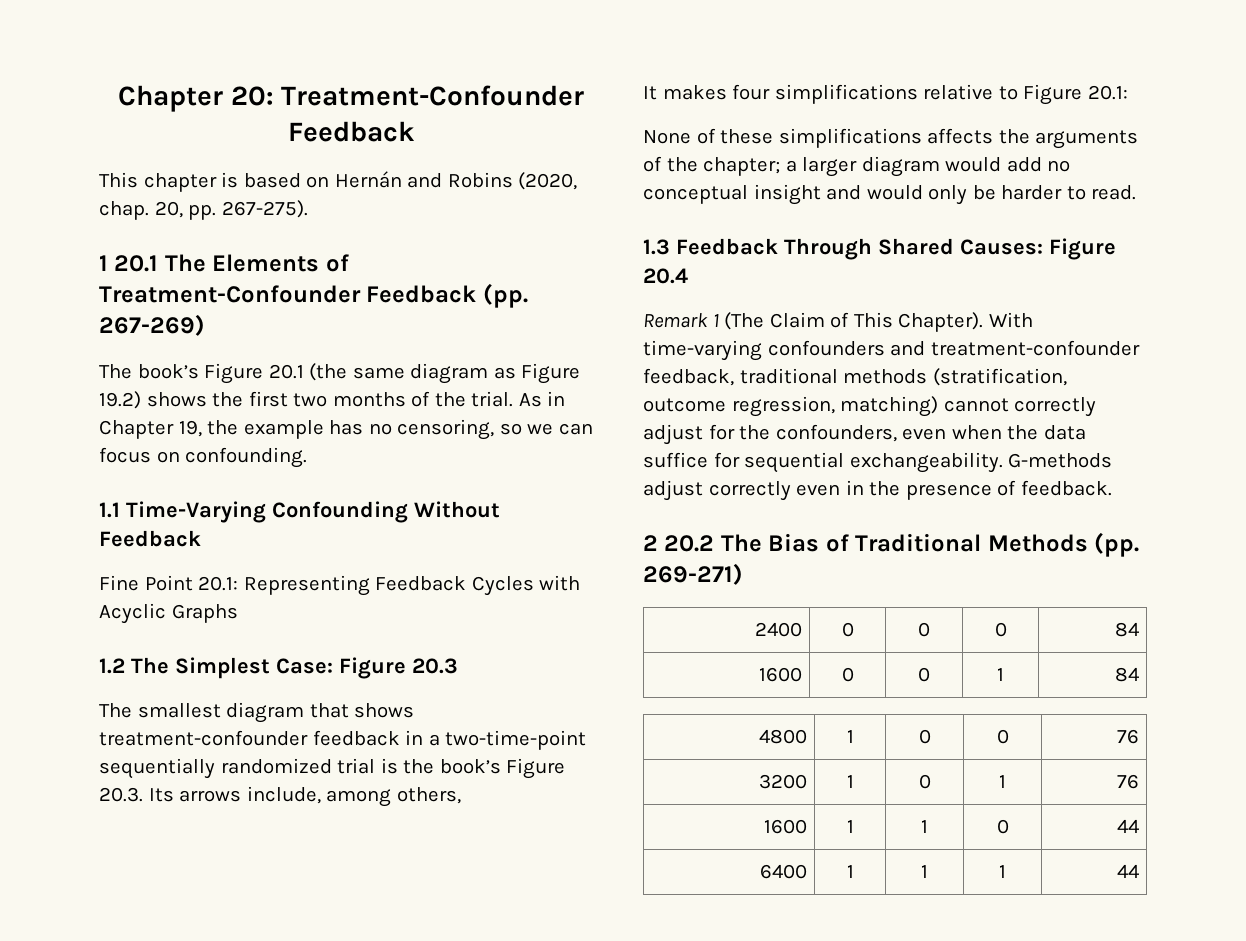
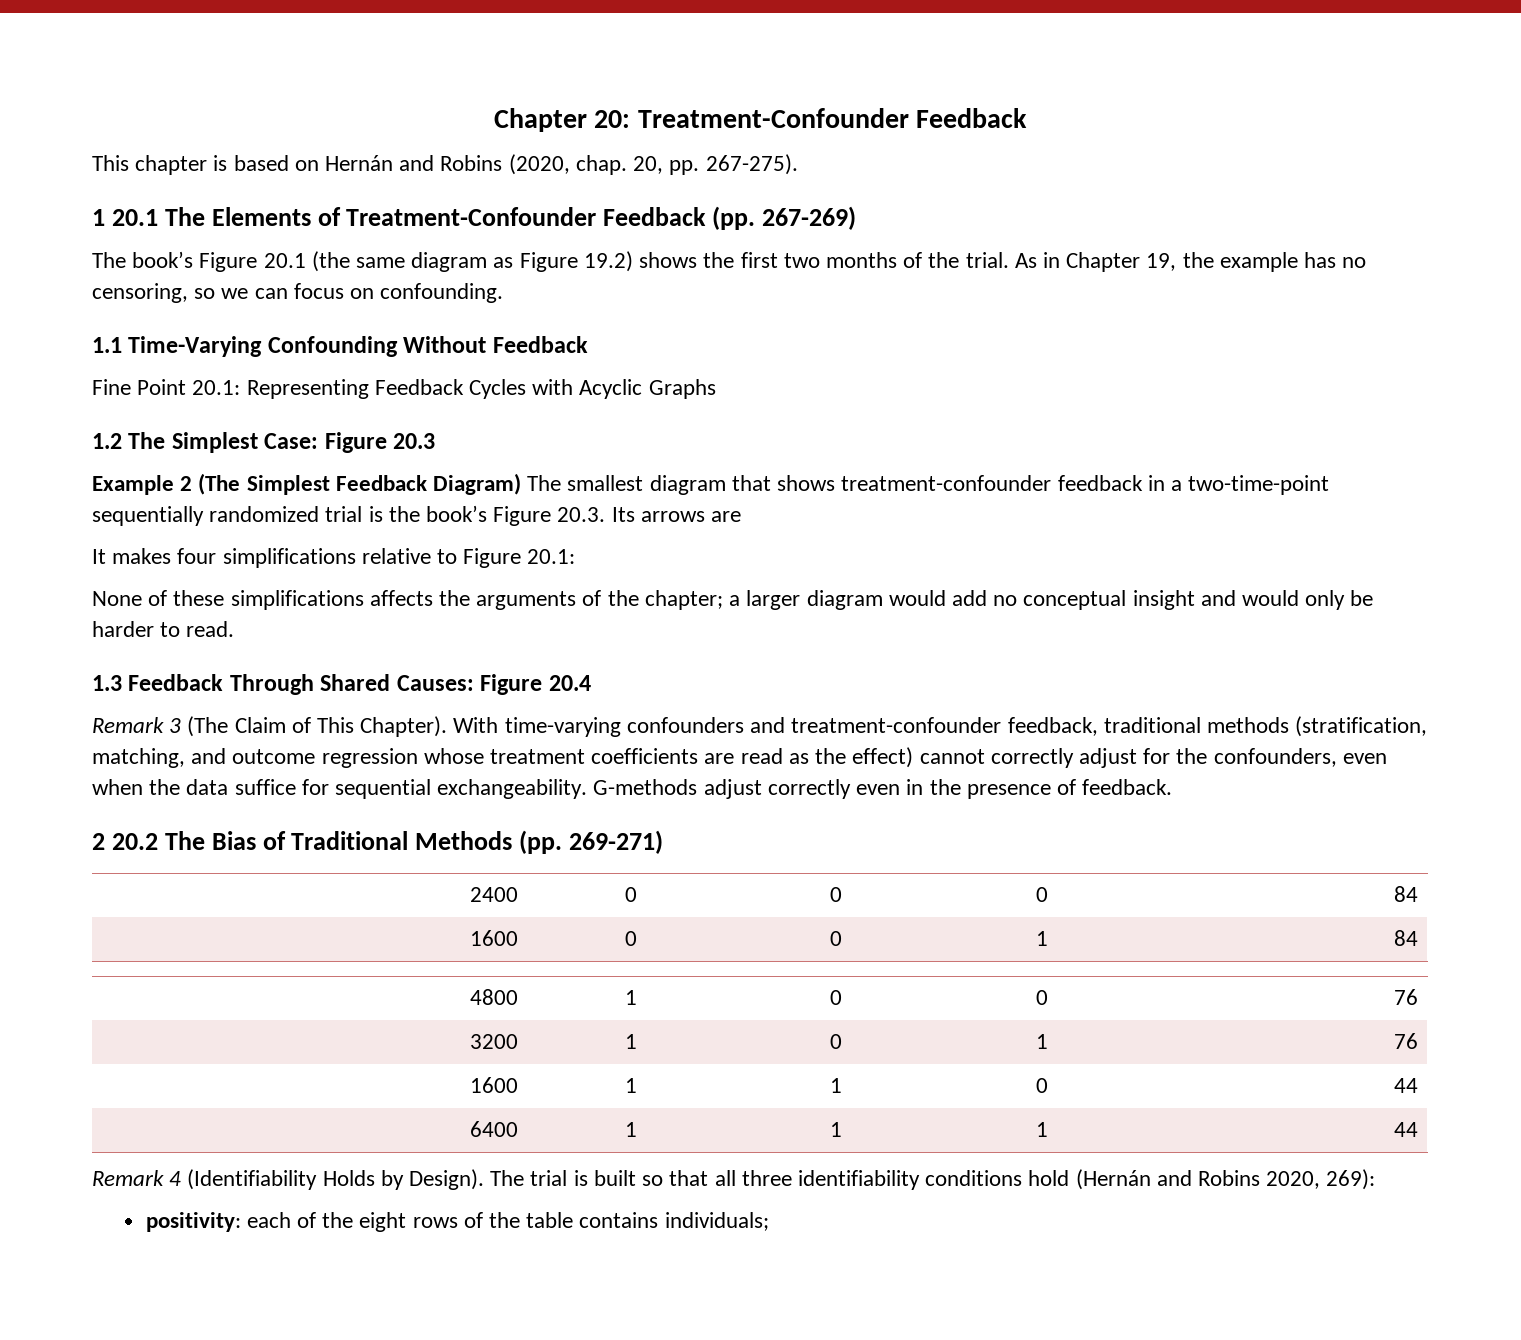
(458, 666) none -> [92,473,522,495] Example 2 (The Simplest Feedback Diagram)
[246,786,461,807] include, among others, -> [711,511,742,522] are
[712,314,719,327] 1 -> [169,718,182,733] 3
[643,396,939,417] outcome regression, matching) -> [92,747,914,768] matching, and outcome regression whose treatment coefficients are read as the effect)
(1139, 871) none -> [92,1169,1376,1190] [145,1212,769,1232] // Remark 4 (Identifiability Holds by Design). The trial is built so that all three identifiability conditions hold (Hernán and Robins 2020, 269): // positivity: each of the eight rows of the table contains individuals;

